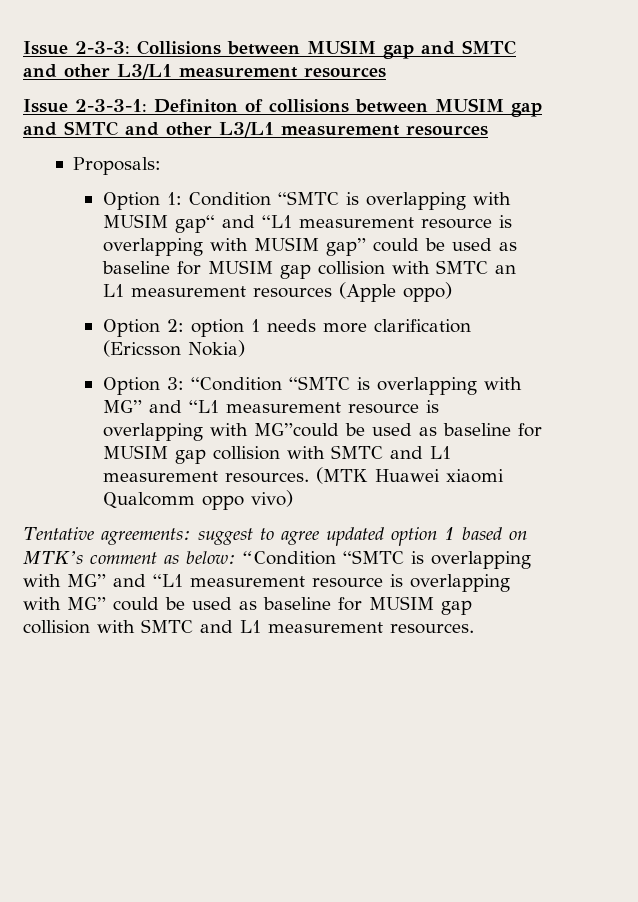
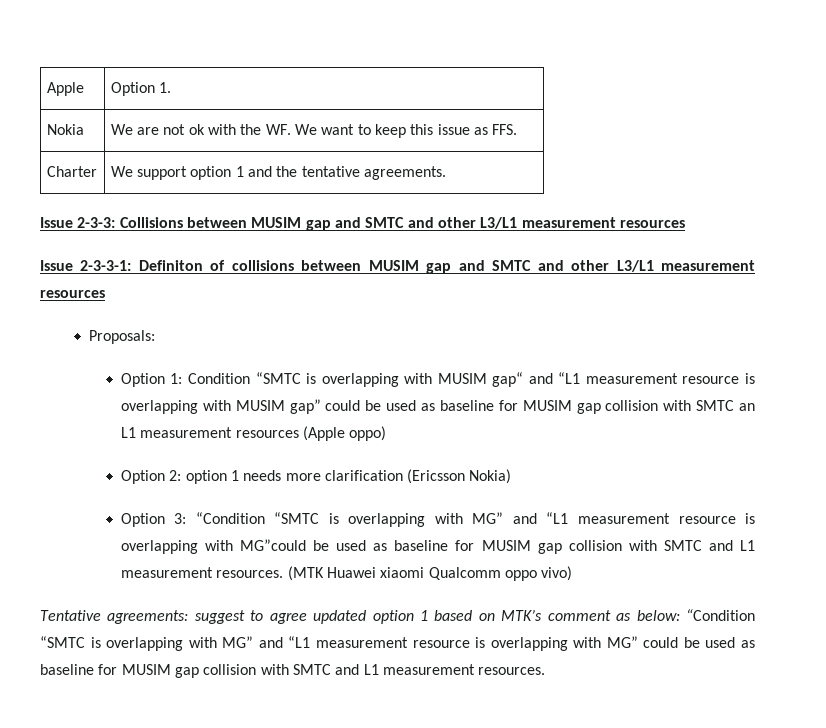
(23, 48) none -> [46,82,84,96] [110,82,172,96] [46,124,84,135] [110,124,518,138] [46,166,97,177] [110,166,447,180] Apple | Option 1. // Nokia | We are not ok with the WF. We want to keep this issue as FFS. // Charter | We support option 1 and the tentative agreements. //

